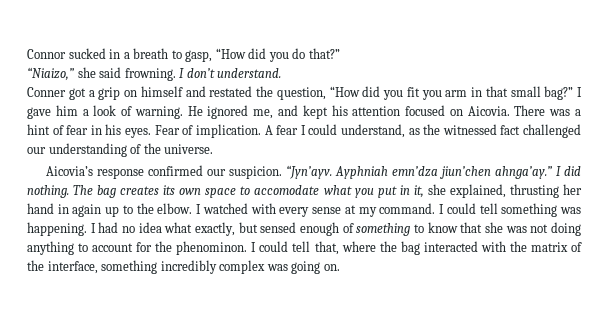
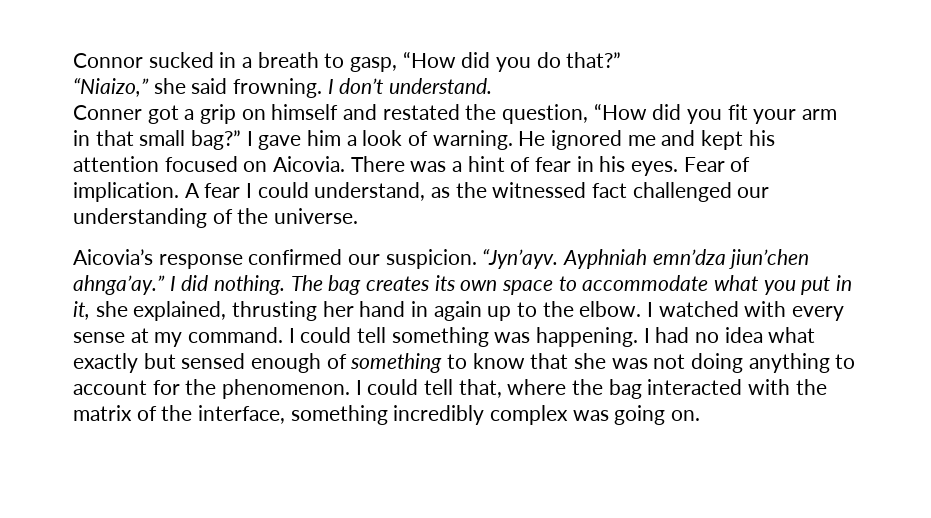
[421,90,442,100] you -> [753,109,797,124] your
[253,109,274,119] me, -> [627,135,656,146] me
[254,185,320,195] accomodate -> [582,275,709,291] accommodate
[195,222,235,236] exactly, -> [73,353,138,373] exactly
[176,241,248,255] phenominon. -> [222,379,351,399] phenomenon.

